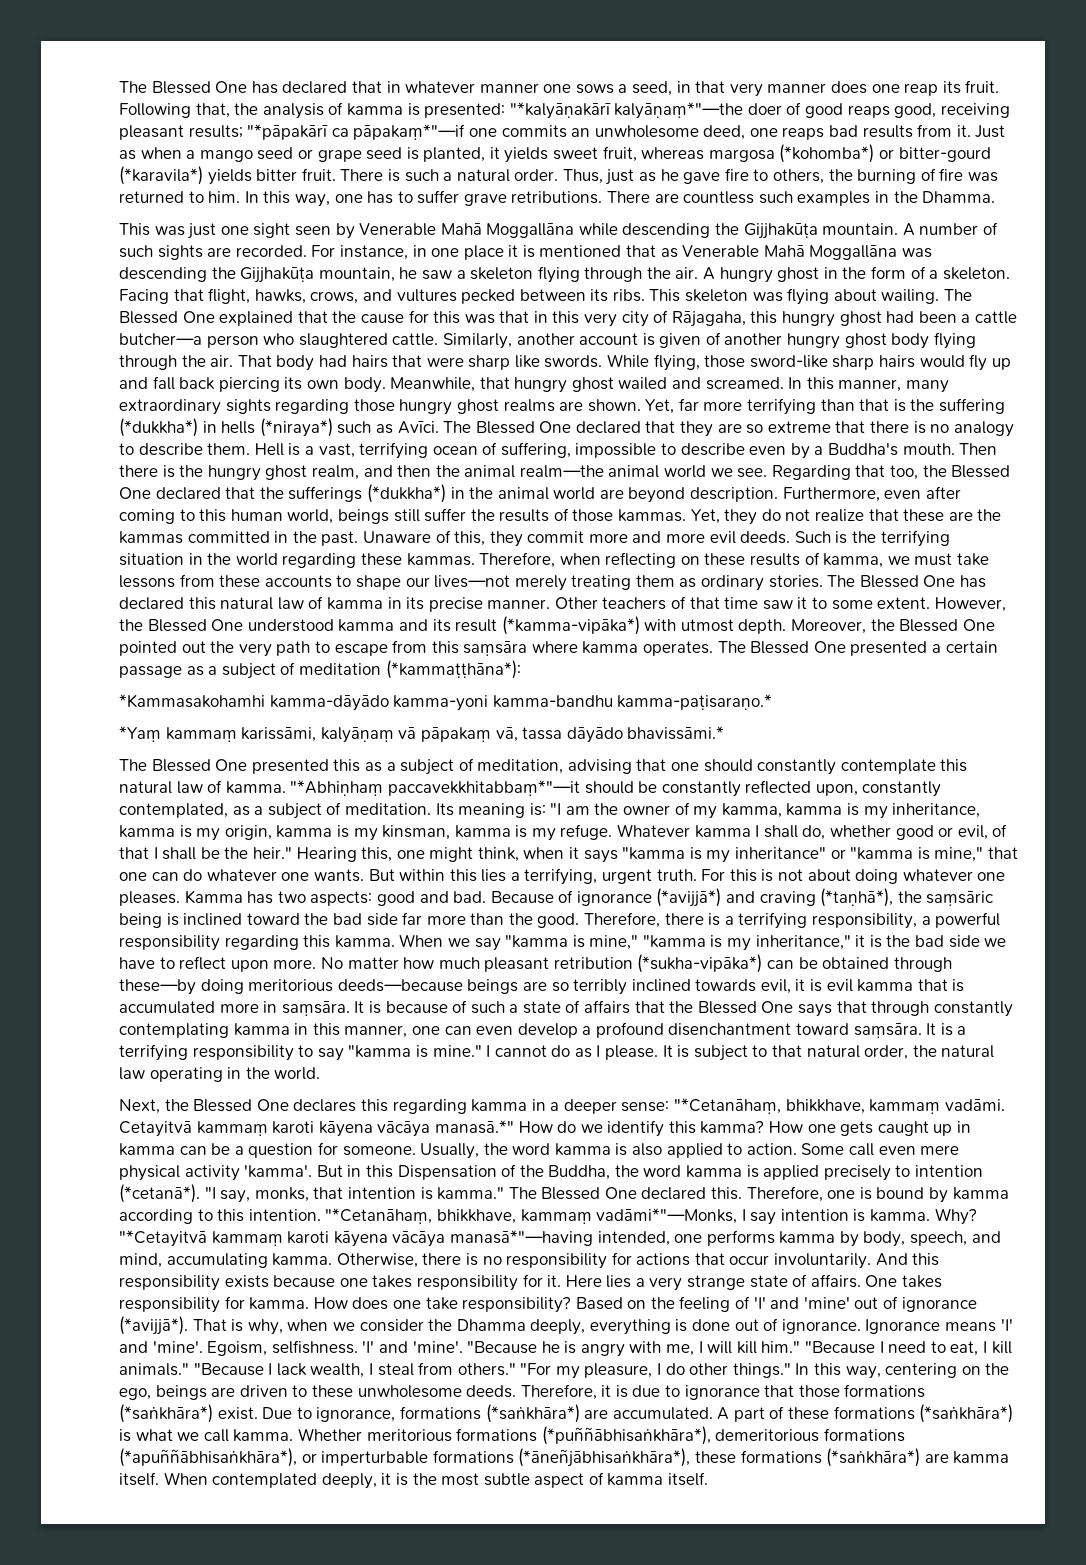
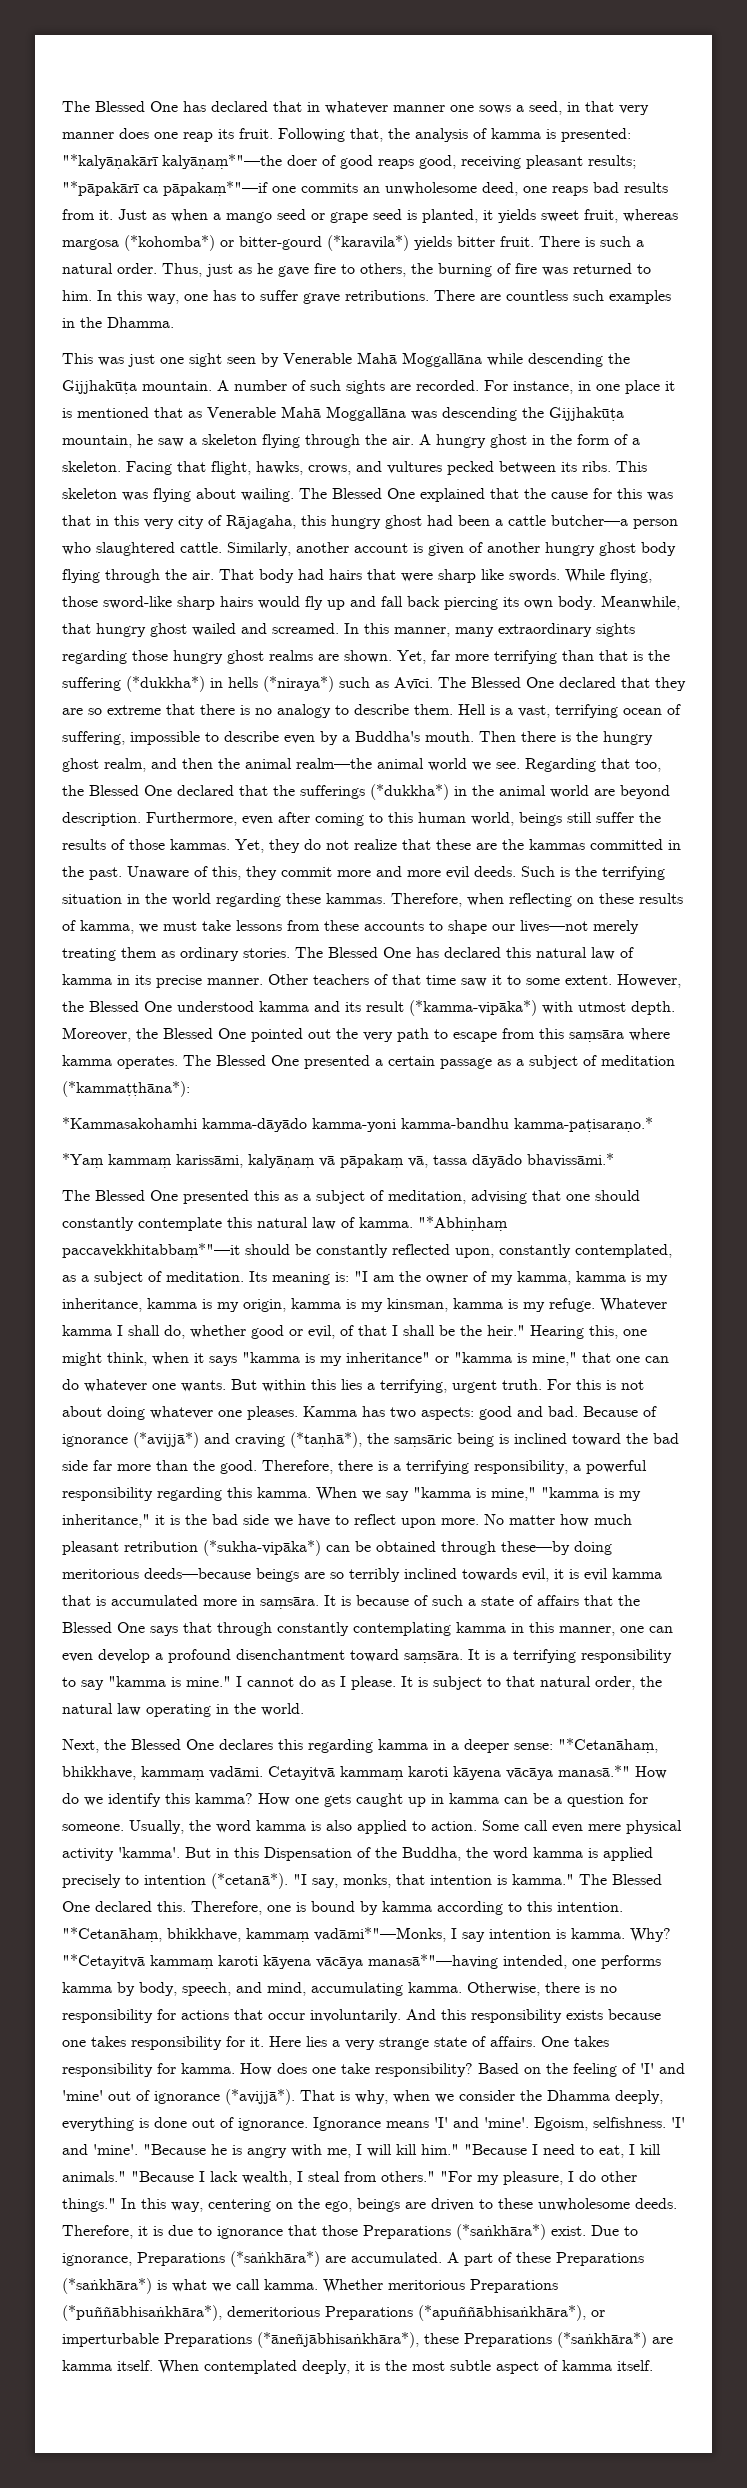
[844,1384,926,1398] formations -> [363,2225,451,2239] Preparations
[399,1406,481,1420] formations -> [137,2252,225,2266] Preparations
[833,1406,915,1420] formations -> [556,2252,644,2266] Preparations
[456,1428,538,1442] formations -> [470,2279,558,2293] Preparations
[823,1428,905,1442] formations -> [325,2306,413,2320] Preparations
[432,1450,514,1464] formations -> [164,2333,252,2347] Preparations
[740,1450,822,1464] formations -> [464,2333,552,2347] Preparations

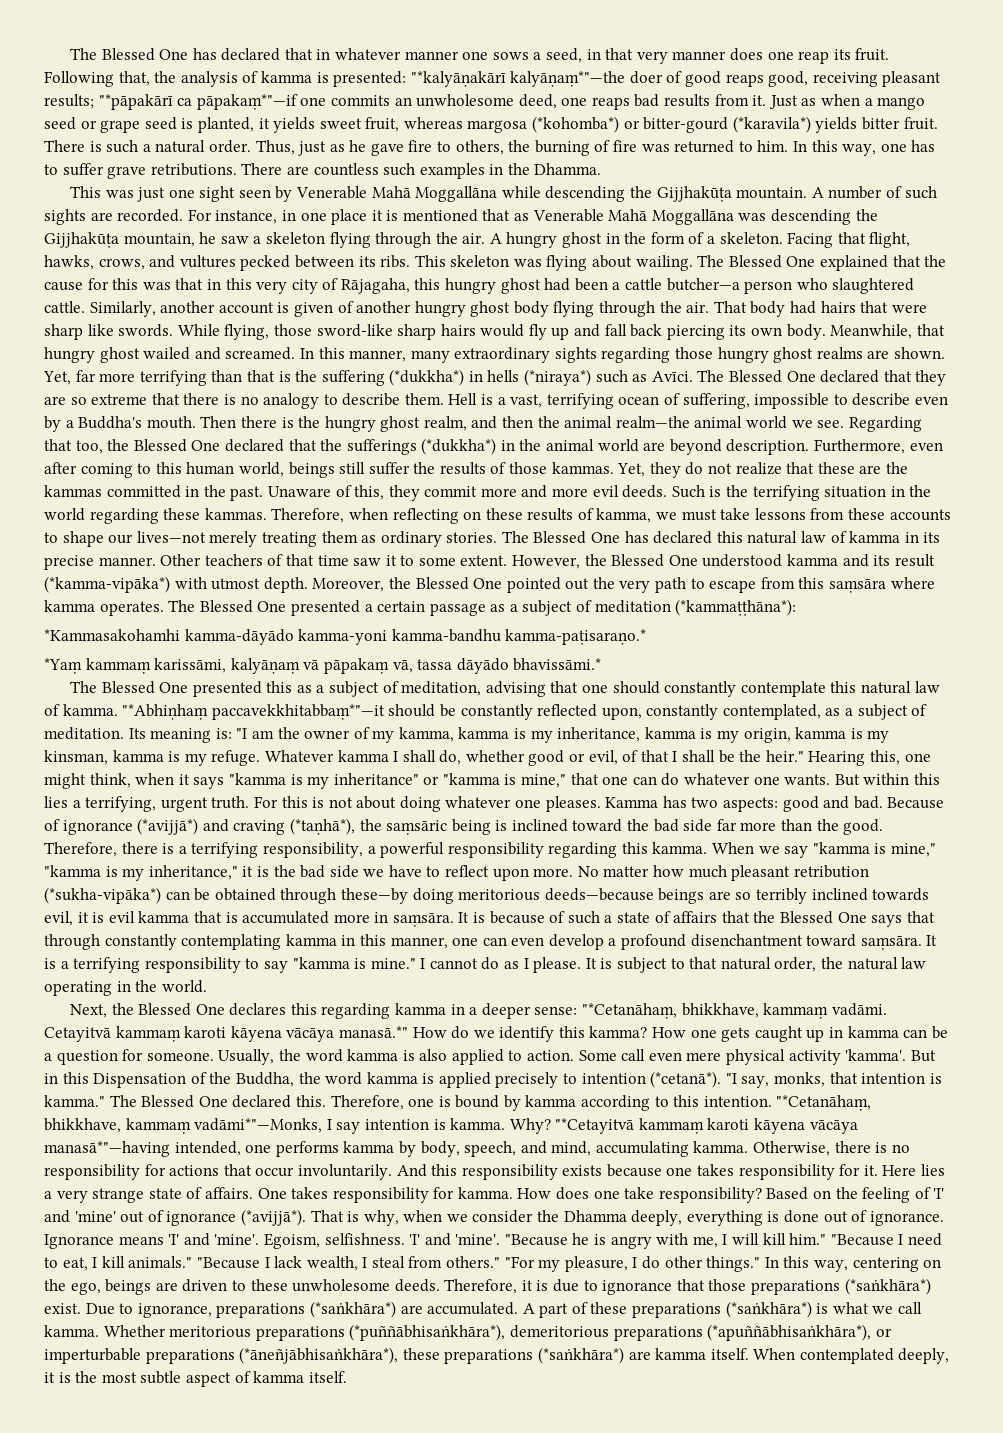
[363,2225,451,2239] Preparations -> [751,1280,841,1295] preparations
[137,2252,225,2266] Preparations -> [216,1303,306,1318] preparations
[556,2252,644,2266] Preparations -> [632,1303,722,1318] preparations
[470,2279,558,2293] Preparations -> [255,1326,345,1341] preparations
[325,2306,413,2320] Preparations -> [613,1326,703,1341] preparations
[164,2333,252,2347] Preparations -> [145,1349,235,1364] preparations
[464,2333,552,2347] Preparations -> [444,1349,534,1364] preparations

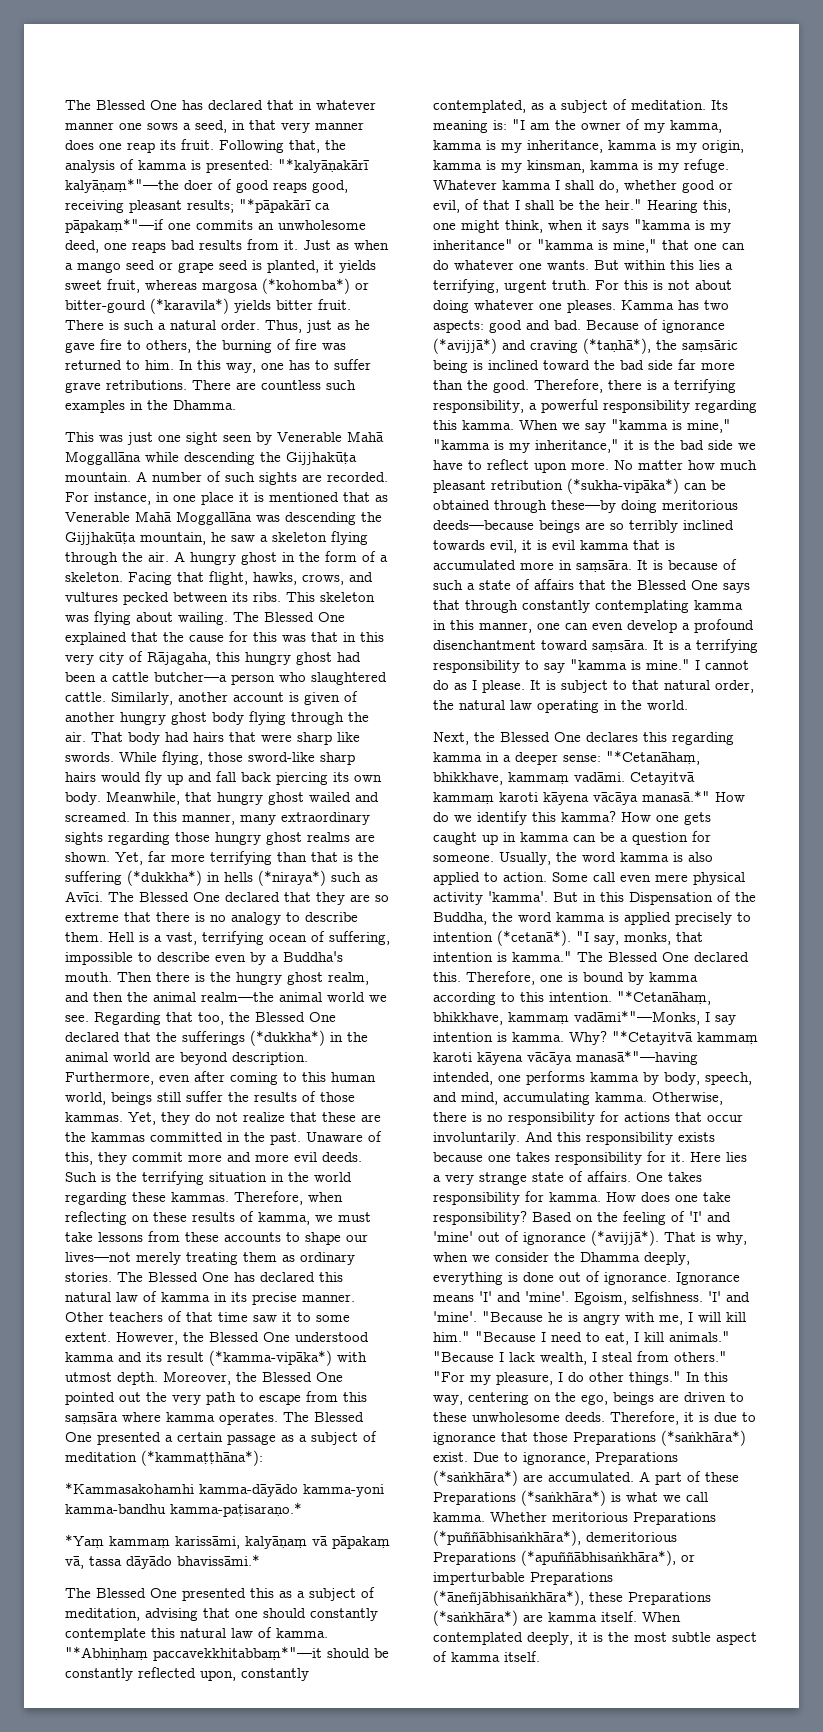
[751,1280,841,1295] preparations -> [573,1432,656,1445] Preparations
[216,1303,306,1318] preparations -> [595,1452,678,1465] Preparations
[632,1303,722,1318] preparations -> [433,1492,516,1505] Preparations
[255,1326,345,1341] preparations -> [633,1512,716,1525] Preparations
[613,1326,703,1341] preparations -> [433,1552,516,1565] Preparations
[145,1349,235,1364] preparations -> [530,1572,613,1585] Preparations
[444,1349,534,1364] preparations -> [628,1592,711,1605] Preparations

